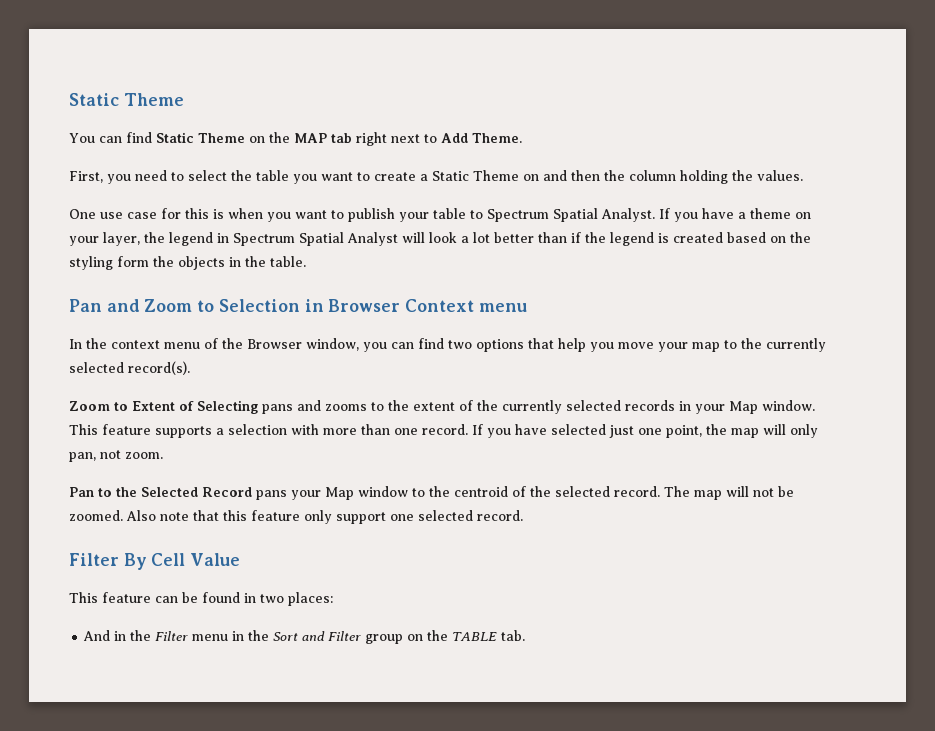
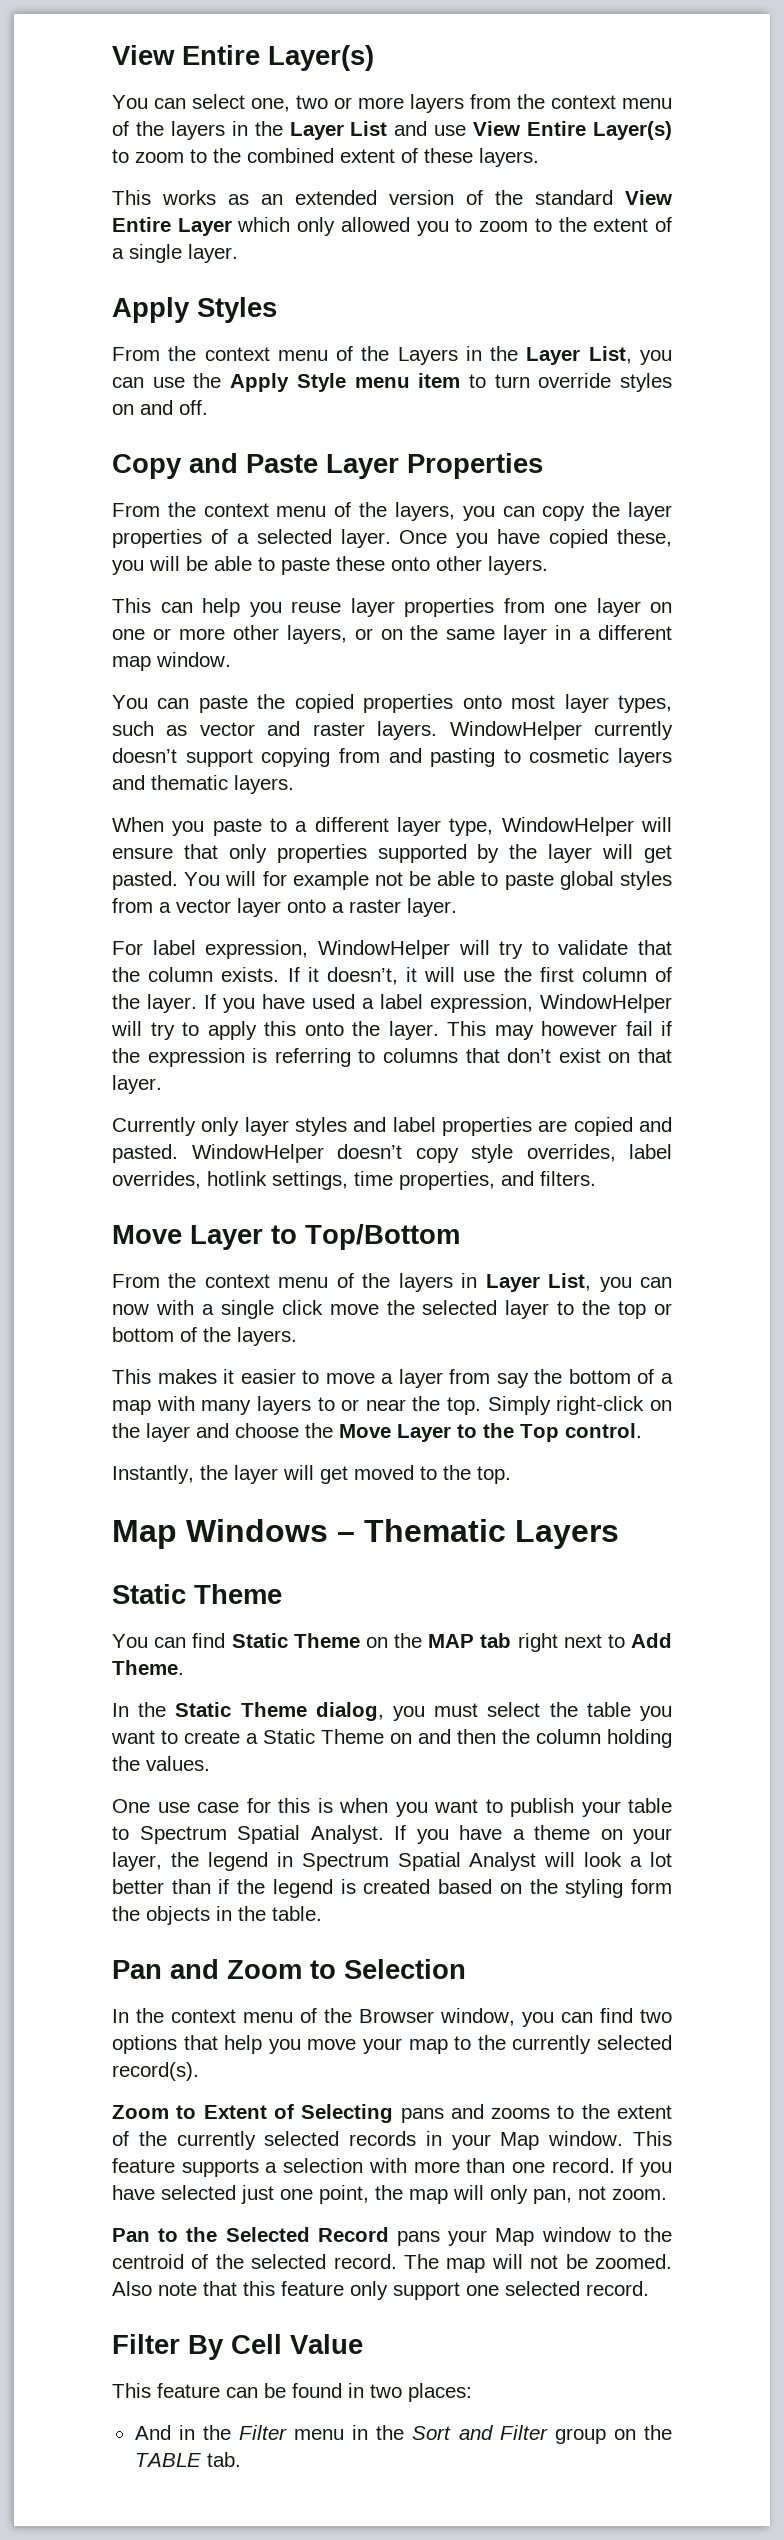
(69, 99) none -> [112,45,374,71] [112,94,672,113] [112,121,673,140] [112,148,539,167] [112,190,672,205] [112,217,673,236] [112,244,238,263] [112,297,277,323] [112,346,672,365] [112,373,672,392] [112,400,208,415] [112,453,543,479] [112,502,672,521] [112,529,673,548] [112,556,548,575] [112,598,672,617] [112,625,673,644] [112,652,231,671] [112,694,673,713] [112,721,673,740] [112,748,672,767] [112,775,294,794] [112,817,673,836] [112,844,673,863] [112,871,672,890] [112,898,457,917] [112,940,672,959] [112,967,672,985] [112,994,672,1013] [111,1021,672,1040] [112,1048,673,1067] [112,1075,162,1094] [112,1117,672,1136] [112,1144,672,1163] [112,1171,596,1190] [112,1224,460,1250] [112,1273,672,1292] [112,1300,673,1319] [112,1327,297,1346] [112,1369,674,1388] [112,1396,672,1415] [112,1423,642,1442] [112,1465,511,1484] [112,1519,619,1549] View Entire Layer(s) // You can select one, two or more layers from the context menu of the layers in the Layer List and use View Entire Layer(s) to zoom to the combined extent of these layers. // This works as an extended version of the standard View Entire Layer which only allowed you to zoom to the extent of a single layer. // Apply Styles // From the context menu of the Layers in the Layer List, you can use the Apply Style menu item to turn override styles on and off. // Copy and Paste Layer Properties // From the context menu of the layers, you can copy the layer properties of a selected layer. Once you have copied these, you will be able to paste these onto other layers. // This can help you reuse layer properties from one layer on one or more other layers, or on the same layer in a different map window. // You can paste the copied properties onto most layer types, such as vector and raster layers. WindowHelper currently doesn’t support copying from and pasting to cosmetic layers and thematic layers. // When you paste to a different layer type, WindowHelper will ensure that only properties supported by the layer will get pasted. You will for example not be able to paste global styles from a vector layer onto a raster layer. // For label expression, WindowHelper will try to validate that the column exists. If it doesn’t, it will use the first column of the layer. If you have used a label expression, WindowHelper will try to apply this onto the layer. This may however fail if the expression is referring to columns that don’t exist on that layer. // Currently only layer styles and label properties are copied and pasted. WindowHelper doesn’t copy style overrides, label overrides, hotlink settings, time properties, and filters. // Move Layer to Top/Bottom // From the context menu of the layers in Layer List, you can now with a single click move the selected layer to the top or bottom of the layers. // This makes it easier to move a layer from say the bottom of a map with many layers to or near the top. Simply right-click on the layer and choose the Move Layer to the Top control. // Instantly, the layer will get moved to the top. // Map Windows – Thematic Layers //
[69,170,184,184] First, you need to -> [112,1702,479,1721] In the Static Theme dialog, you must
[304,299,527,312] in Browser Context menu -> (466, 1969) none

